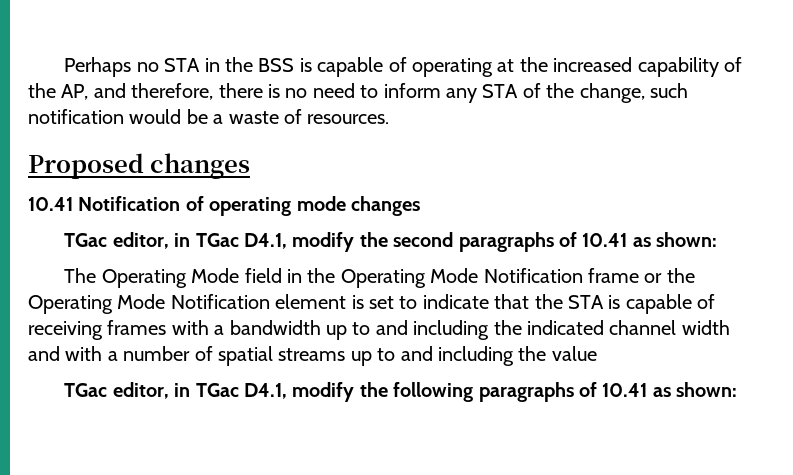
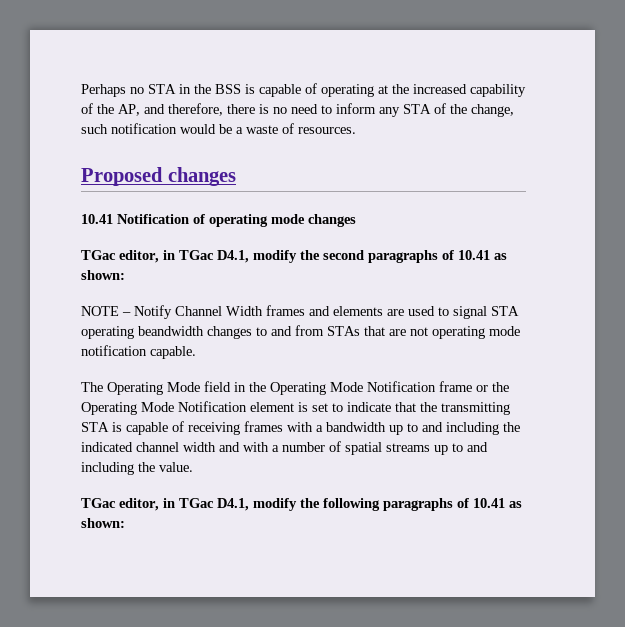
(718, 239) none -> [81,305,519,319] [81,325,520,339] [81,345,196,359] // NOTE – Notify Channel Width frames and elements are used to signal STA operating beandwidth changes to and from STAs that are not operating mode notification capable.
(563, 301) none -> [441,402,510,415] transmitting
[551,346,597,361] value -> [159,462,193,472] value.

